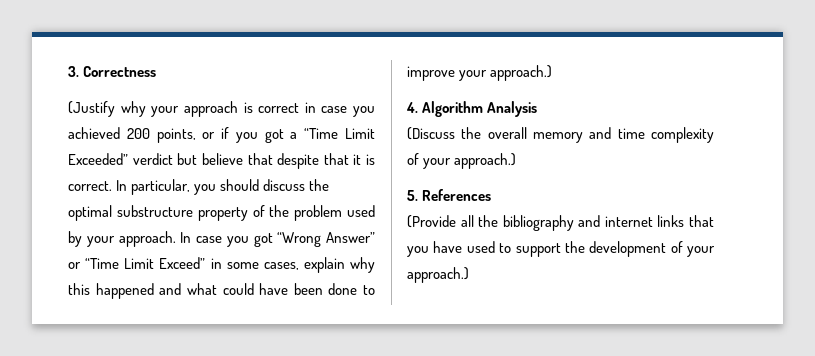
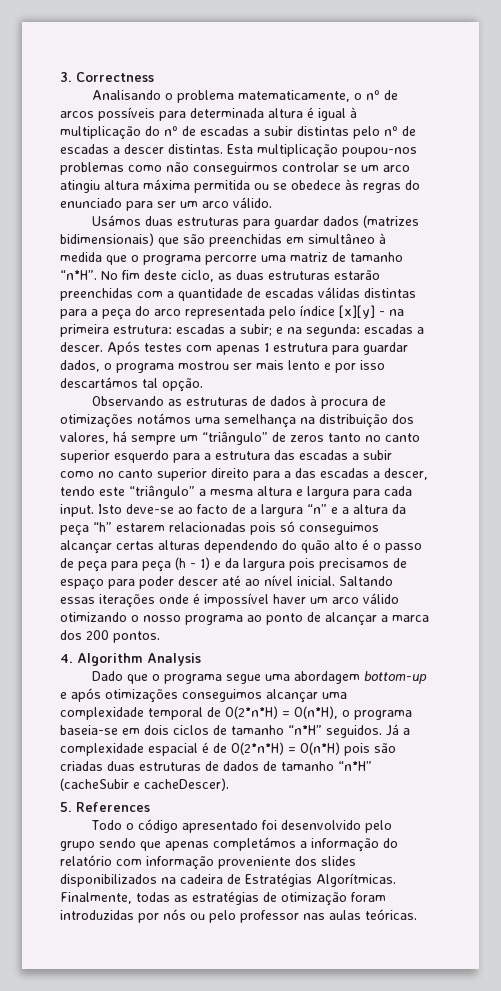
[68,101,375,117] [68,127,375,143] [68,153,375,169] [68,179,330,195] [68,205,375,221] [68,231,375,247] [68,257,375,273] [68,283,375,299] [407,65,553,81] [406,101,538,117] [407,127,714,143] [407,153,517,169] [407,189,492,201] [407,215,714,231] [407,241,715,257] [407,267,469,283] (Justify why your approach is correct in case you achieved 200 points, or if you got a “Time Limit Exceeded” verdict but believe that despite that it is correct. In particular, you should discuss the optimal substructure property of the problem used by your approach. In case you got “Wrong Answer” or “Time Limit Exceed” in some cases, explain why this happened and what could have been done to improve your approach.) // 4. Algorithm Analysis // (Discuss the overall memory and time complexity of your approach.) // 5. References // (Provide all the bibliography and internet links that you have used to support the development of your approach.) -> [92,90,399,103] [60,107,357,121] [60,126,416,140] [60,144,417,158] [60,162,410,175] [60,179,420,193] [60,197,272,211] [92,215,420,229] [60,233,386,247] [60,252,403,265] [60,270,380,282] [60,287,416,301] [60,305,404,320] [60,324,424,337] [60,341,408,355] [60,360,385,373] [60,377,203,392] [92,395,387,409] [60,413,414,428] [60,431,420,445] [60,450,392,463] [60,468,428,481] [60,485,412,499] [60,504,406,517] [60,521,379,536] [60,539,422,554] [60,557,407,572] [60,575,393,590] [60,593,399,608] [60,612,429,626] [60,630,160,643] [60,653,201,666] [92,671,428,684] [60,688,347,703] [60,706,412,720] [60,724,410,738] [60,742,396,756] [60,761,372,771] [60,778,229,791] [60,802,150,812] [91,819,393,833] [60,837,398,852] [60,855,356,870] [60,873,396,887] [60,891,386,906] [60,909,417,923] Analisando o problema matematicamente, o nº de arcos possíveis para determinada altura é igual à multiplicação do nº de escadas a subir distintas pelo nº de escadas a descer distintas. Esta multiplicação poupou-nos problemas como não conseguirmos controlar se um arco atingiu altura máxima permitida ou se obedece às regras do enunciado para ser um arco válido. // Usámos duas estruturas para guardar dados (matrizes bidimensionais) que são preenchidas em simultâneo à medida que o programa percorre uma matriz de tamanho “n*H”. No fim deste ciclo, as duas estruturas estarão preenchidas com a quantidade de escadas válidas distintas para a peça do arco representada pelo índice [x][y] - na primeira estrutura: escadas a subir; e na segunda: escadas a descer. Após testes com apenas 1 estrutura para guardar dados, o programa mostrou ser mais lento e por isso descartámos tal opção. // Observando as estruturas de dados à procura de otimizações notámos uma semelhança na distribuição dos valores, há sempre um “triângulo” de zeros tanto no canto superior esquerdo para a estrutura das escadas a subir como no canto superior direito para a das escadas a descer, tendo este “triângulo” a mesma altura e largura para cada input. Isto deve-se ao facto de a largura “n” e a altura da peça “h” estarem relacionadas pois só conseguimos alcançar certas alturas dependendo do quão alto é o passo de peça para peça (h - 1) e da largura pois precisamos de espaço para poder descer até ao nível inicial. Saltando essas iterações onde é impossível haver um arco válido otimizando o nosso programa ao ponto de alcançar a marca dos 200 pontos. // 4. Algorithm Analysis // Dado que o programa segue uma abordagem bottom-up e após otimizações conseguimos alcançar uma complexidade temporal de O(2*n*H) = O(n*H), o programa baseia-se em dois ciclos de tamanho “n*H” seguidos. Já a complexidade espacial é de O(2*n*H) = O(n*H) pois são criadas duas estruturas de dados de tamanho “n*H” (cacheSubir e cacheDescer). // 5. References // Todo o código apresentado foi desenvolvido pelo grupo sendo que apenas completámos a informação do relatório com informação proveniente dos slides disponibilizados na cadeira de Estratégias Algorítmicas. Finalmente, todas as estratégias de otimização foram introduzidas por nós ou pelo professor nas aulas teóricas.

